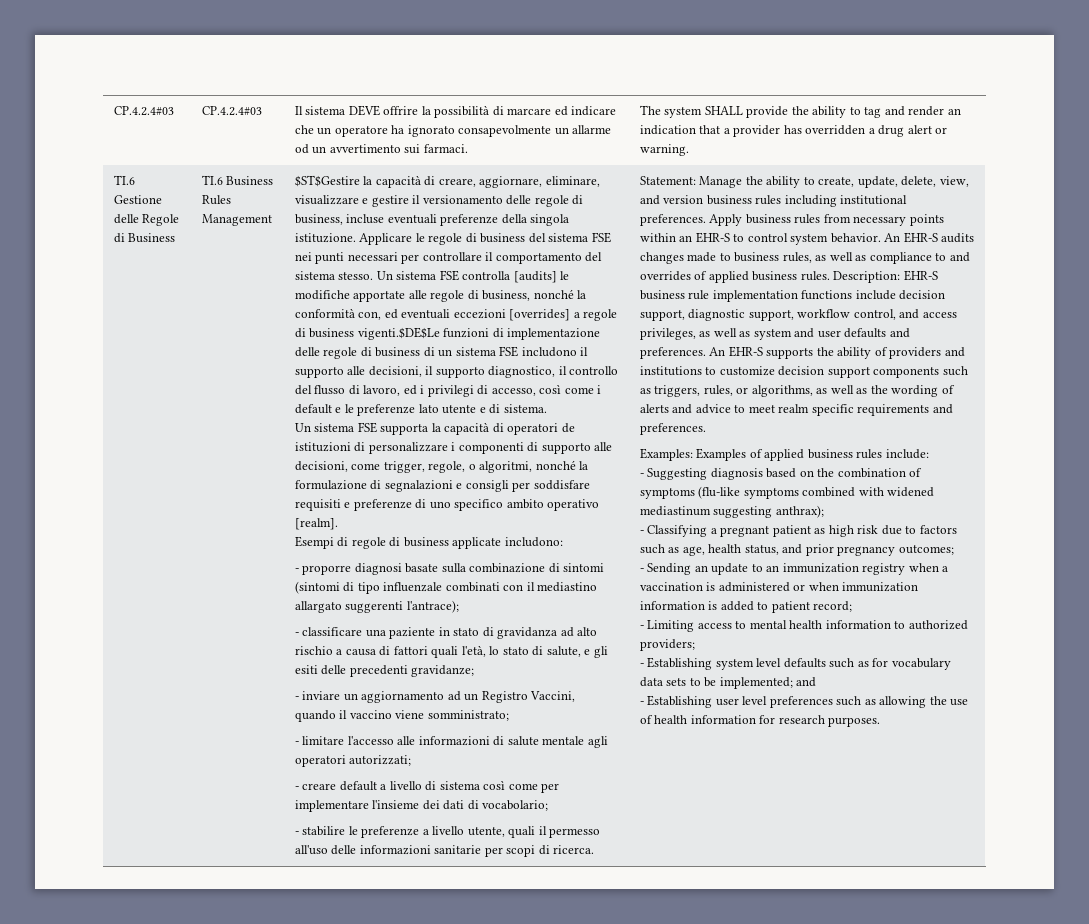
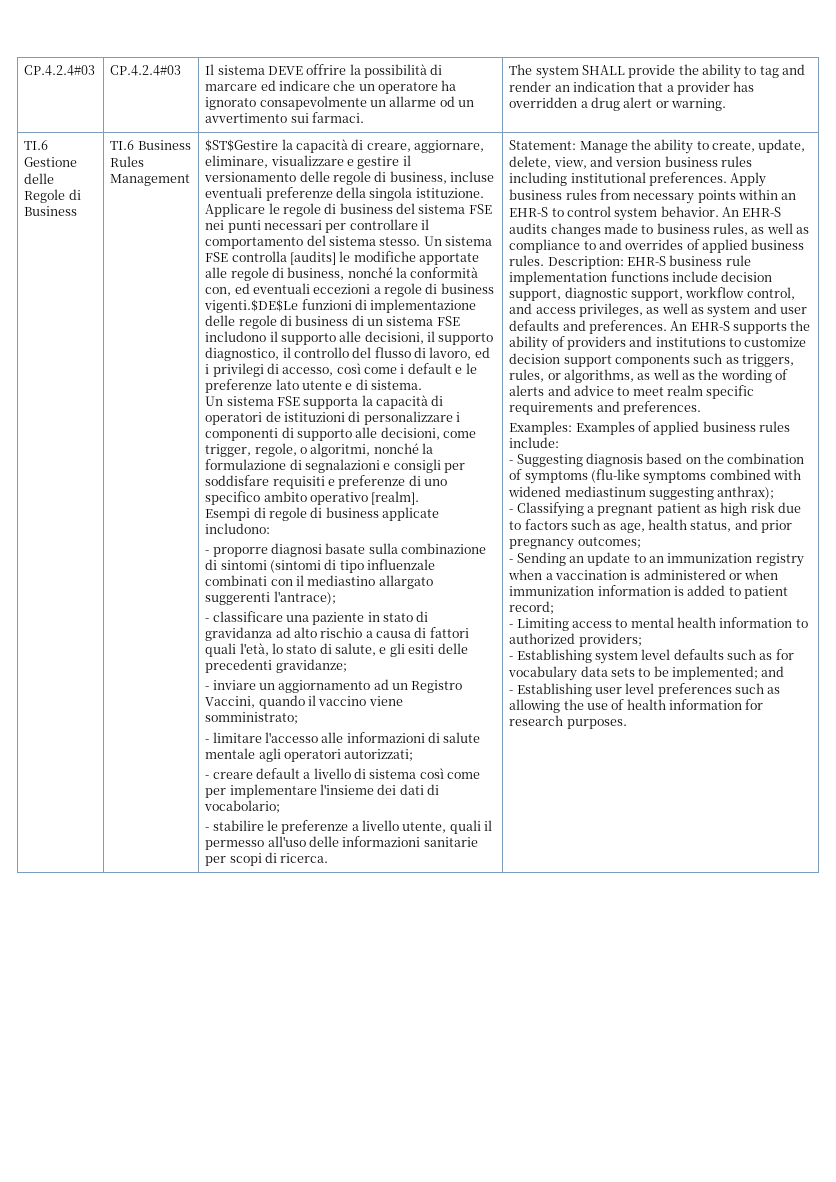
[509,309,571,321] [overrides] -> (371, 289) none

